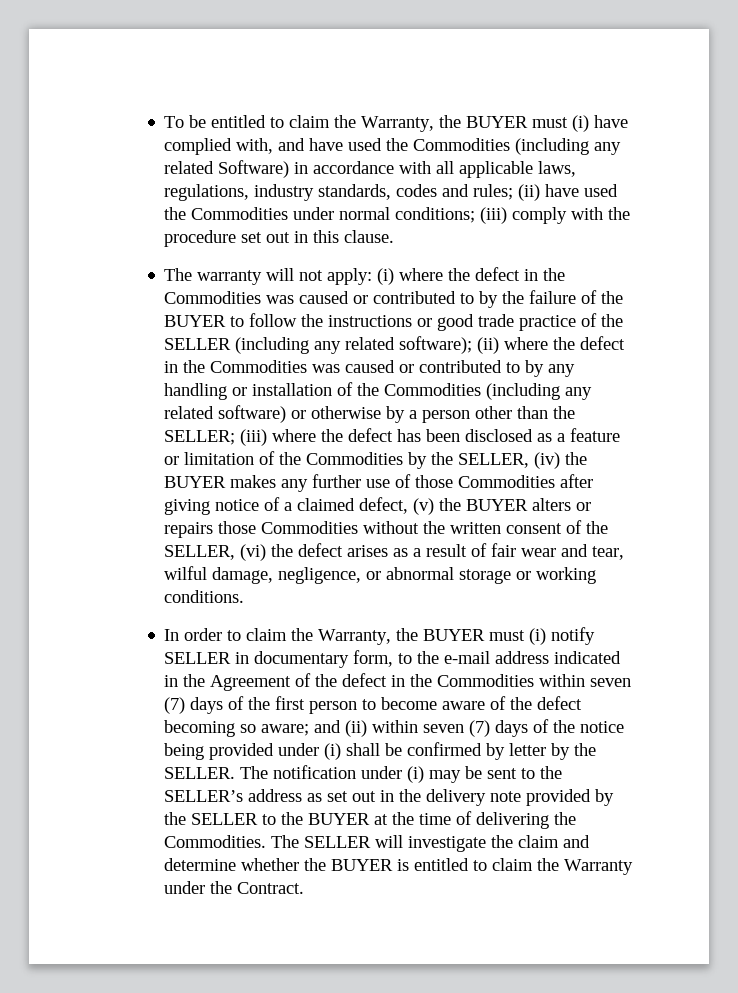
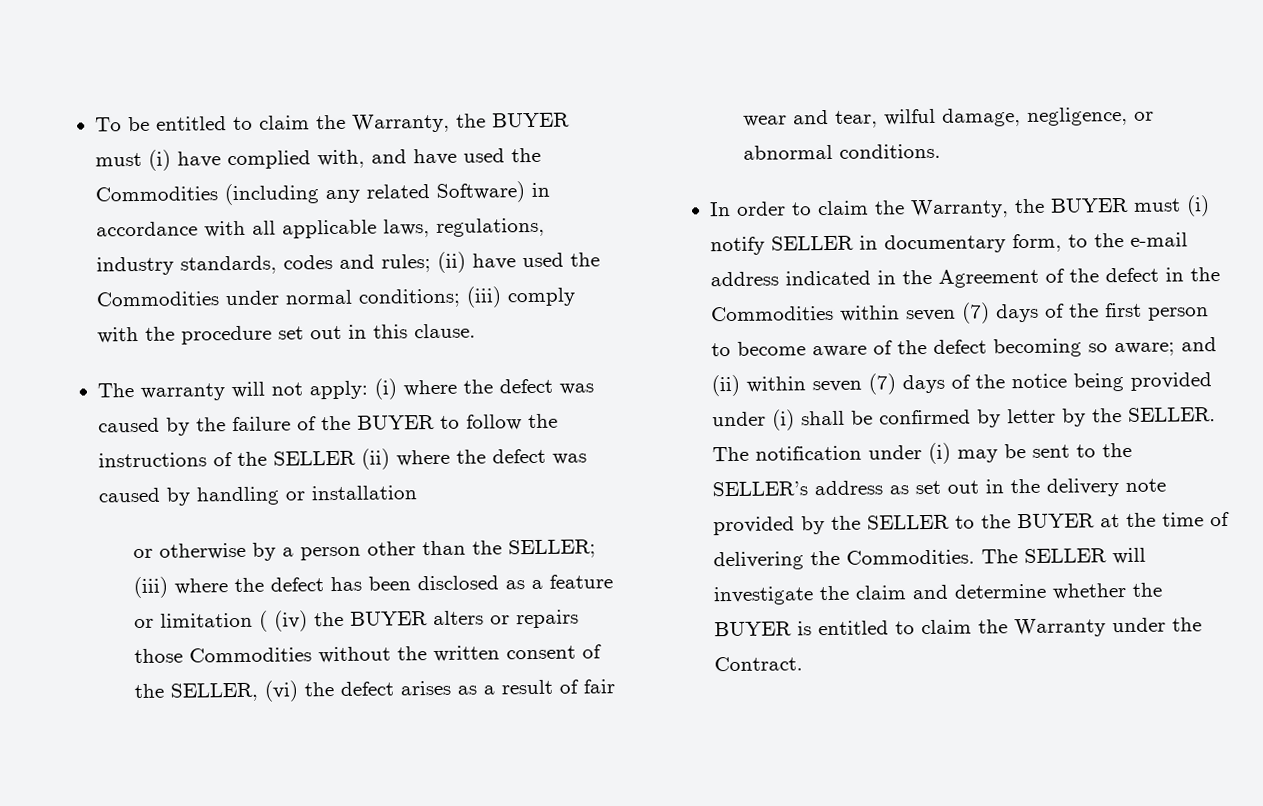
[524,268,566,281] [164,291,475,304] in the Commodities was caused or contributed to -> [559,383,595,395] [98,417,161,433] was caused
[417,313,624,331] [164,336,626,354] [164,360,576,377] [164,382,593,400] [164,405,287,423] or good trade practice of the SELLER (including any related software); (ii) where the defect in the Commodities was caused or contributed to by any handling or installation of the Commodities (including any related software) -> [213,448,588,470] [98,485,418,506] of the SELLER (ii) where the defect was caused by handling or installation //
[259,451,588,469] [164,474,594,492] [164,497,435,515] of the Commodities by the SELLER, (iv) the BUYER makes any further use of those Commodities after giving notice of a claimed defect, (v) -> [258,610,308,632] ( (iv)
[459,567,597,584] storage or working -> (833, 152) none

